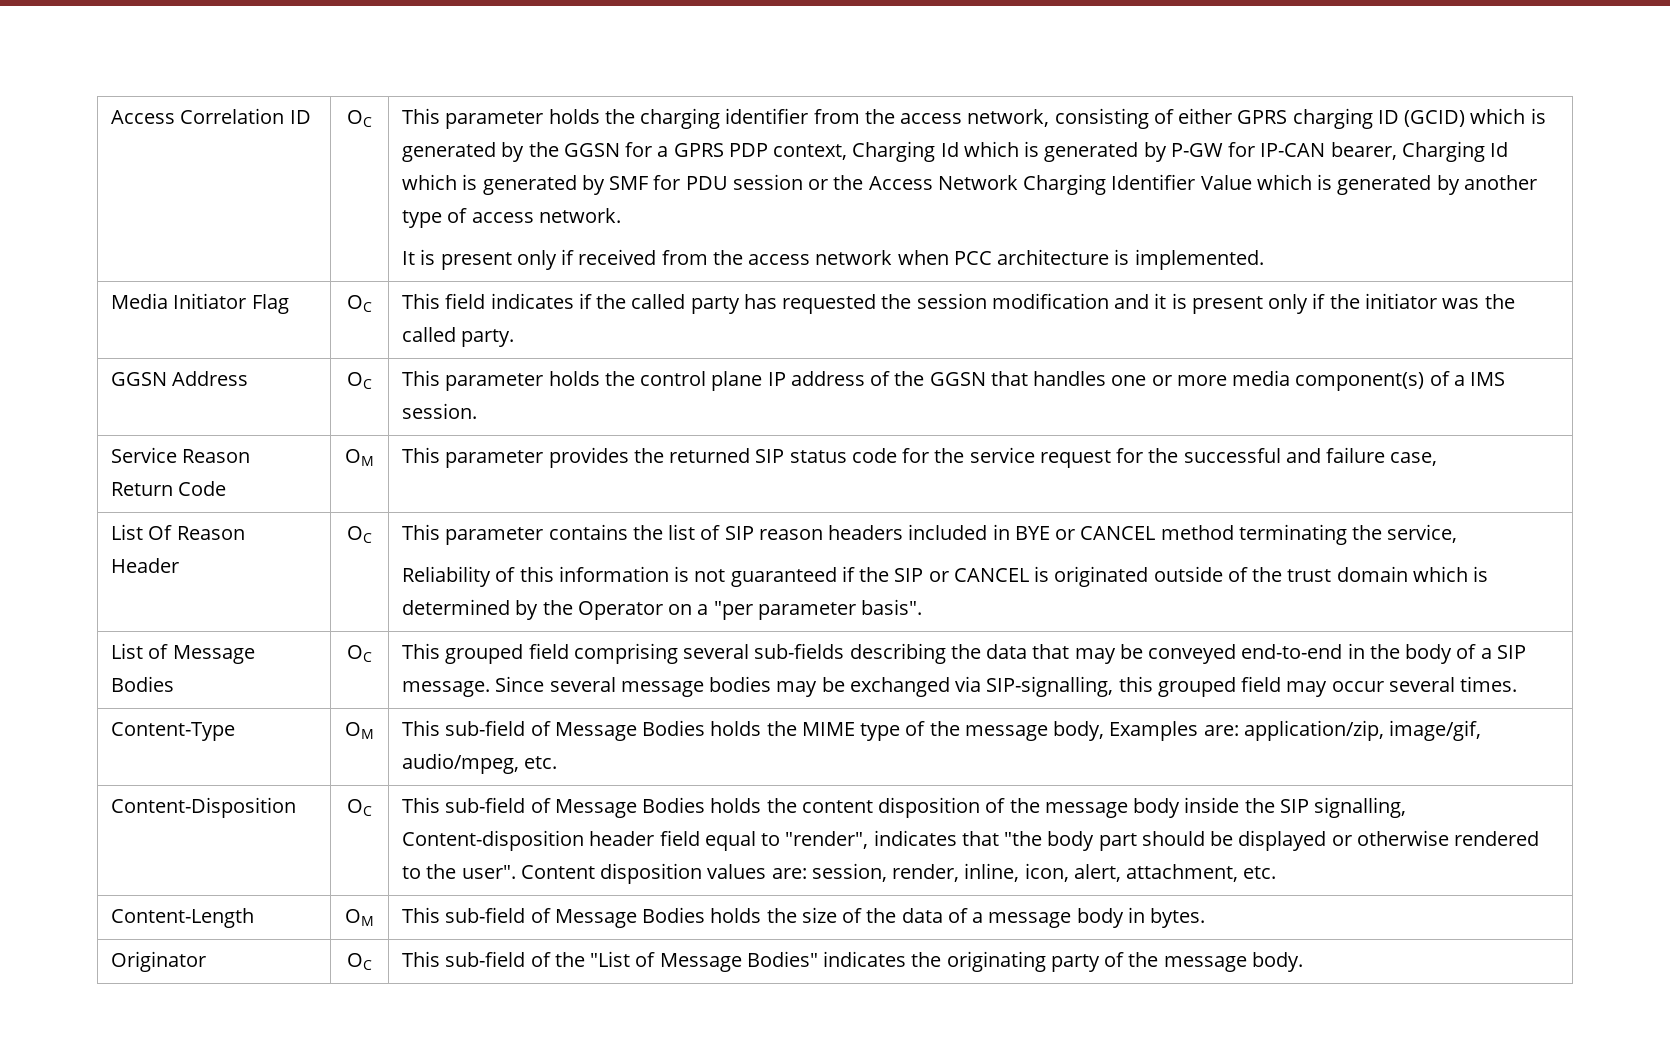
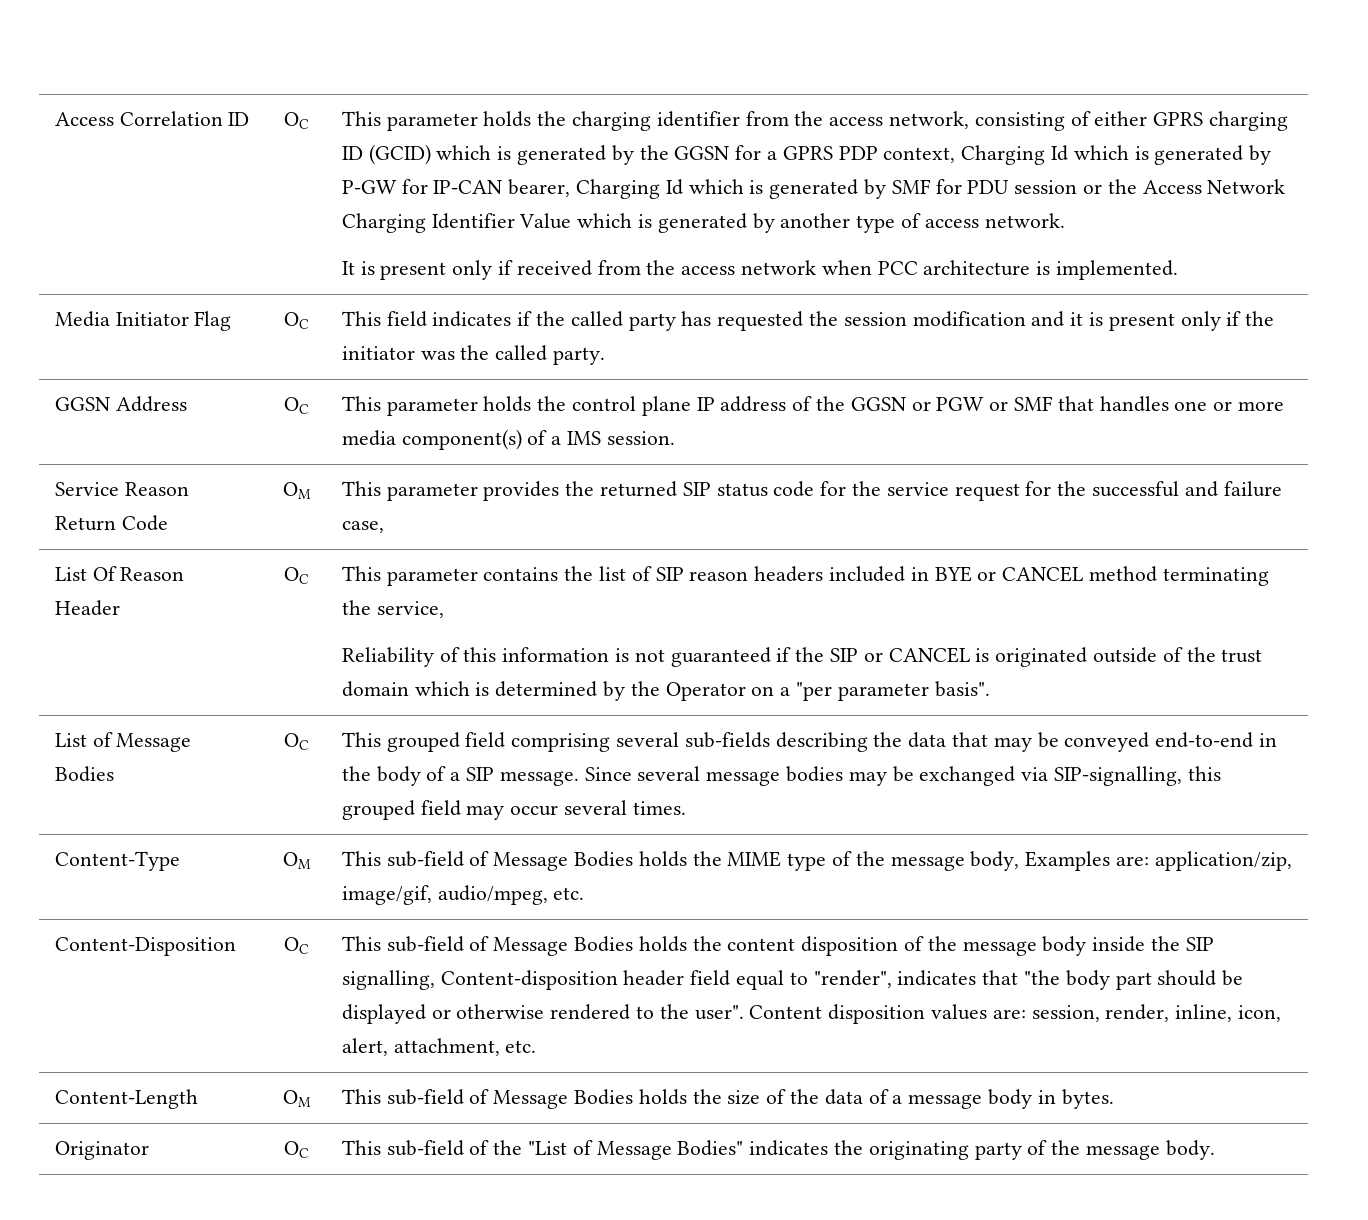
(986, 379) none -> [911,396,1054,411] or PGW or SMF

